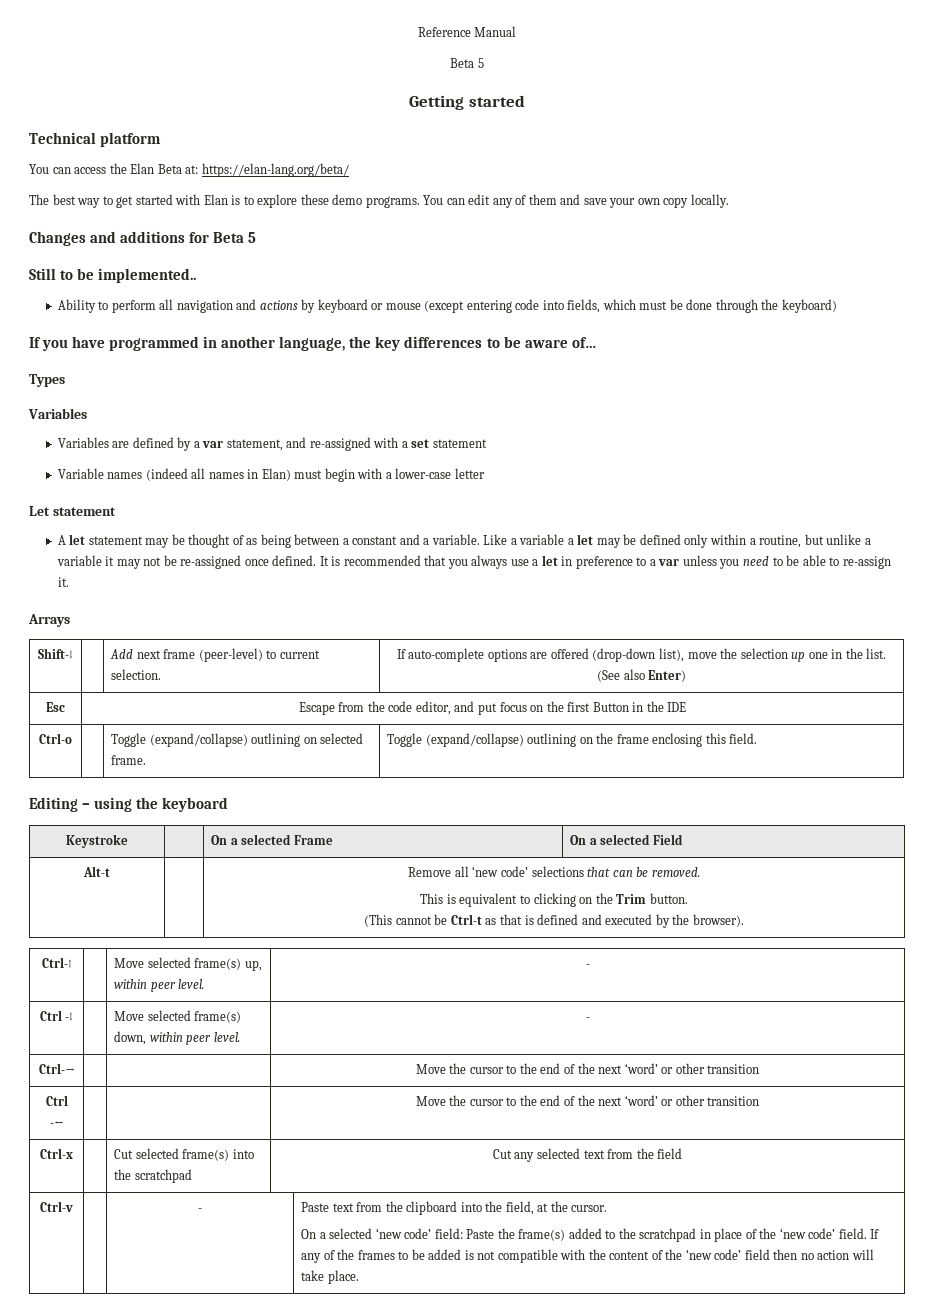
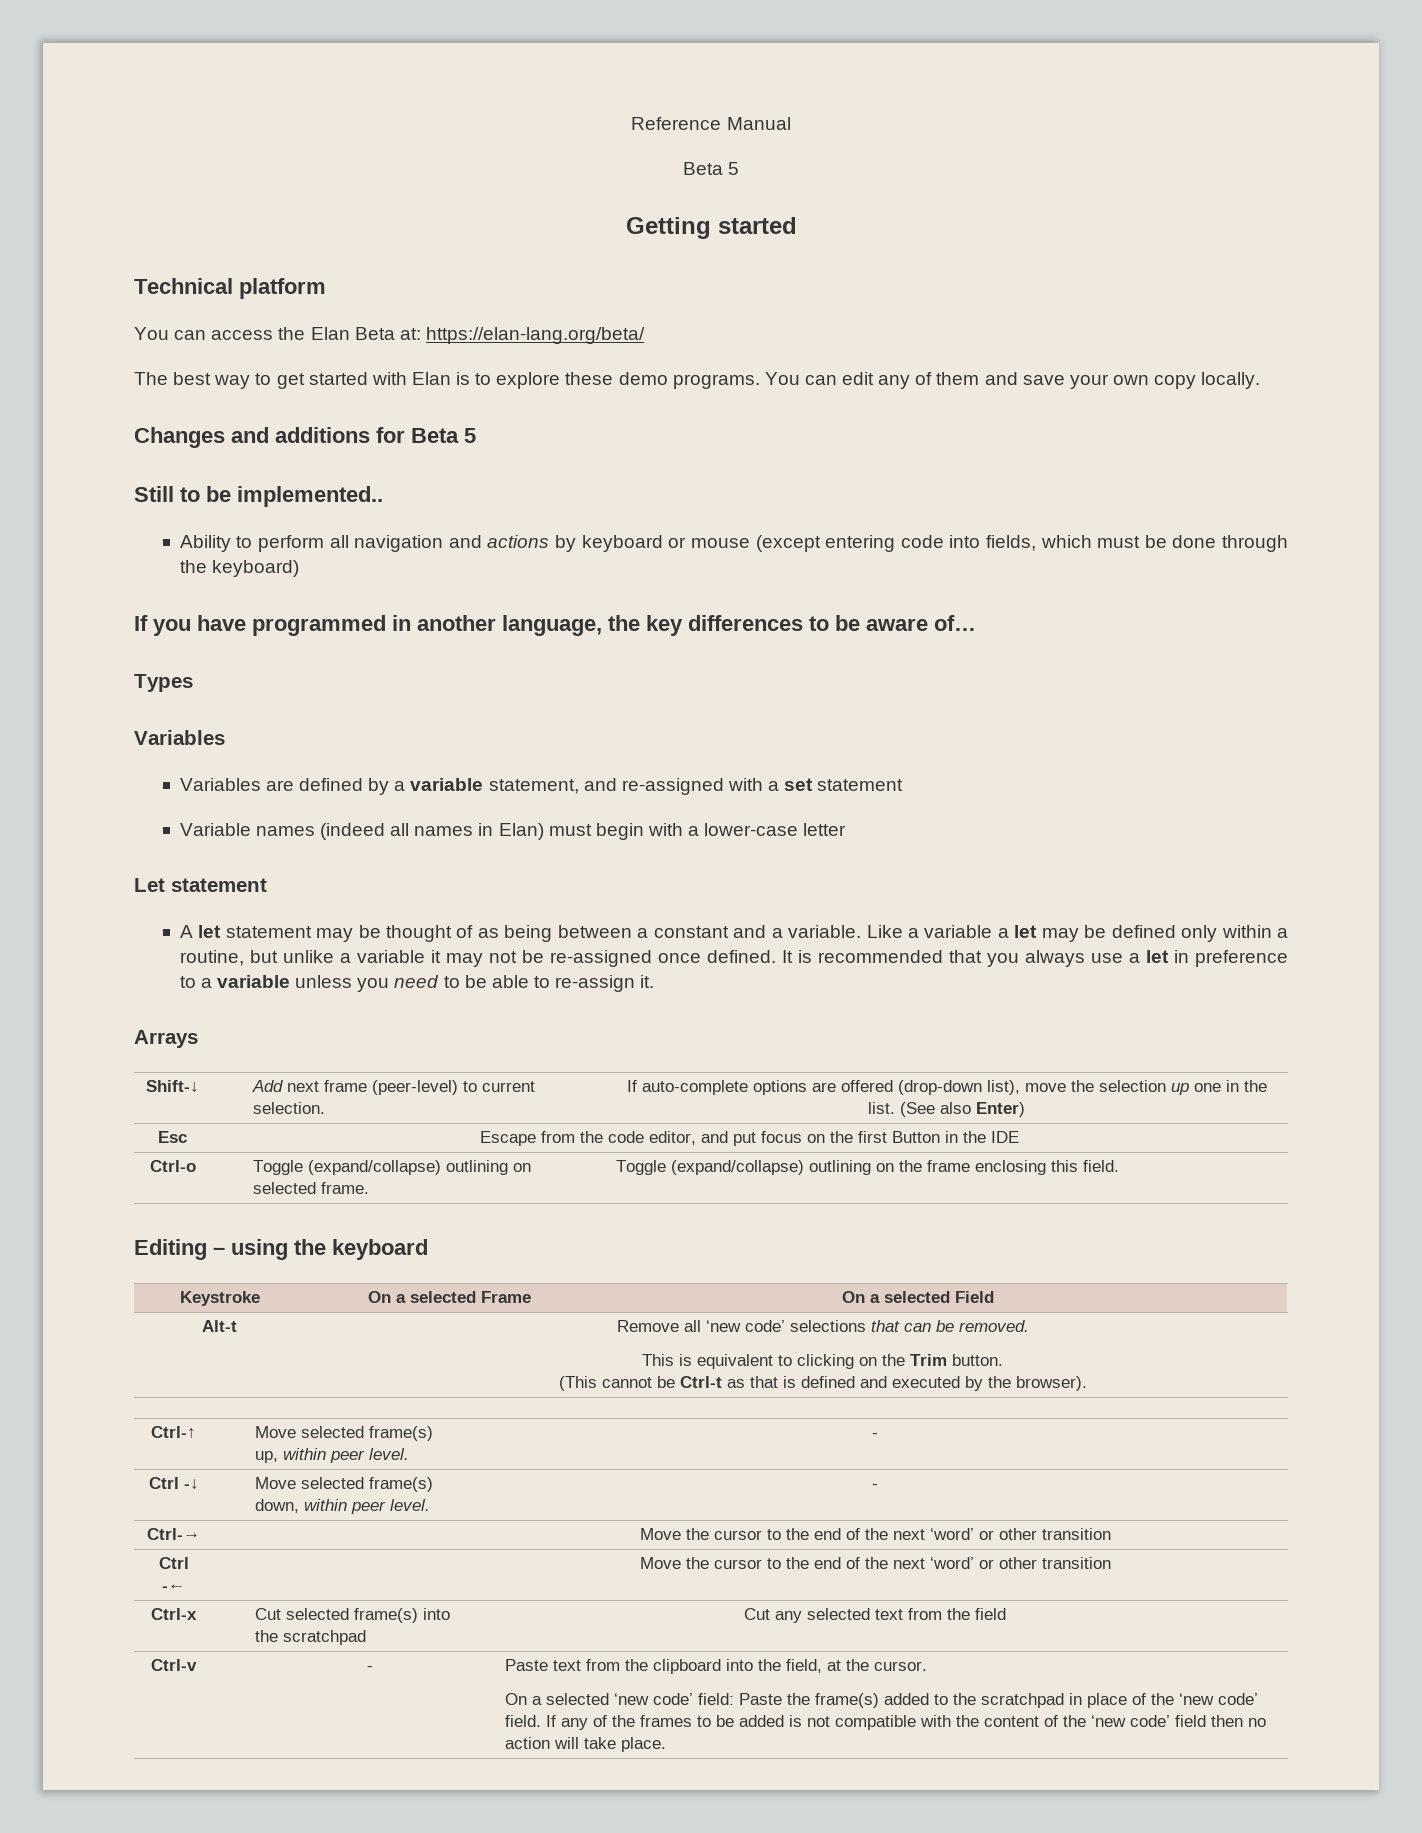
[202,441,224,448] var -> [410,778,484,791] variable
[658,559,680,566] var -> [217,975,291,988] variable

